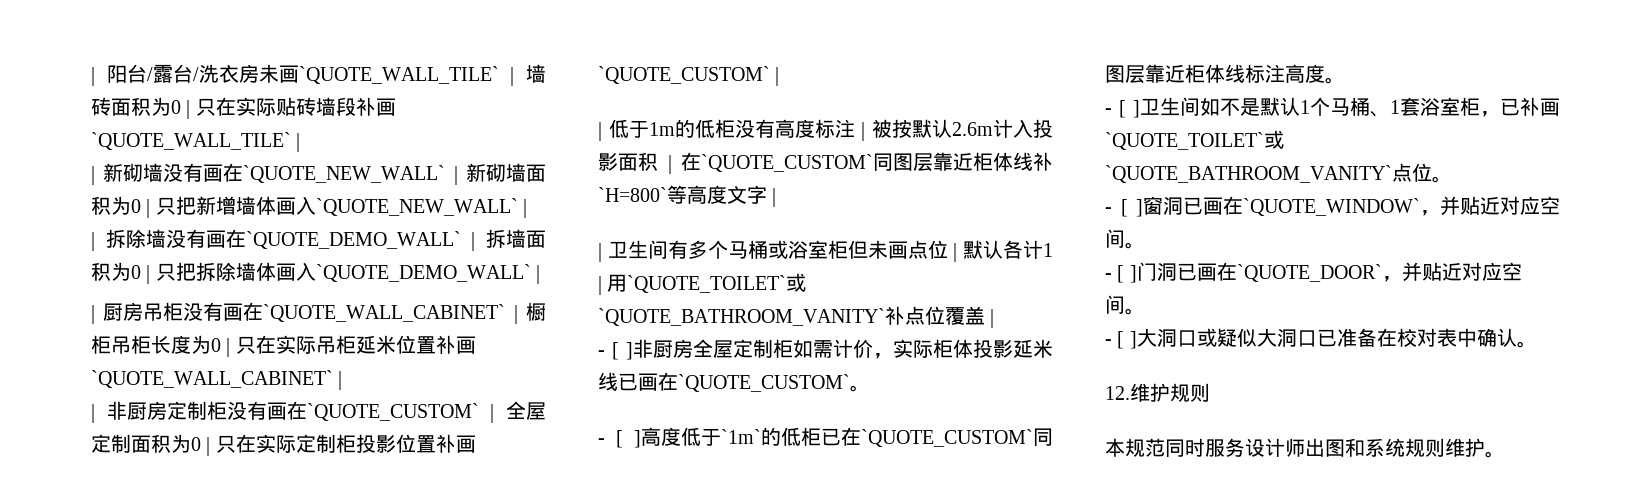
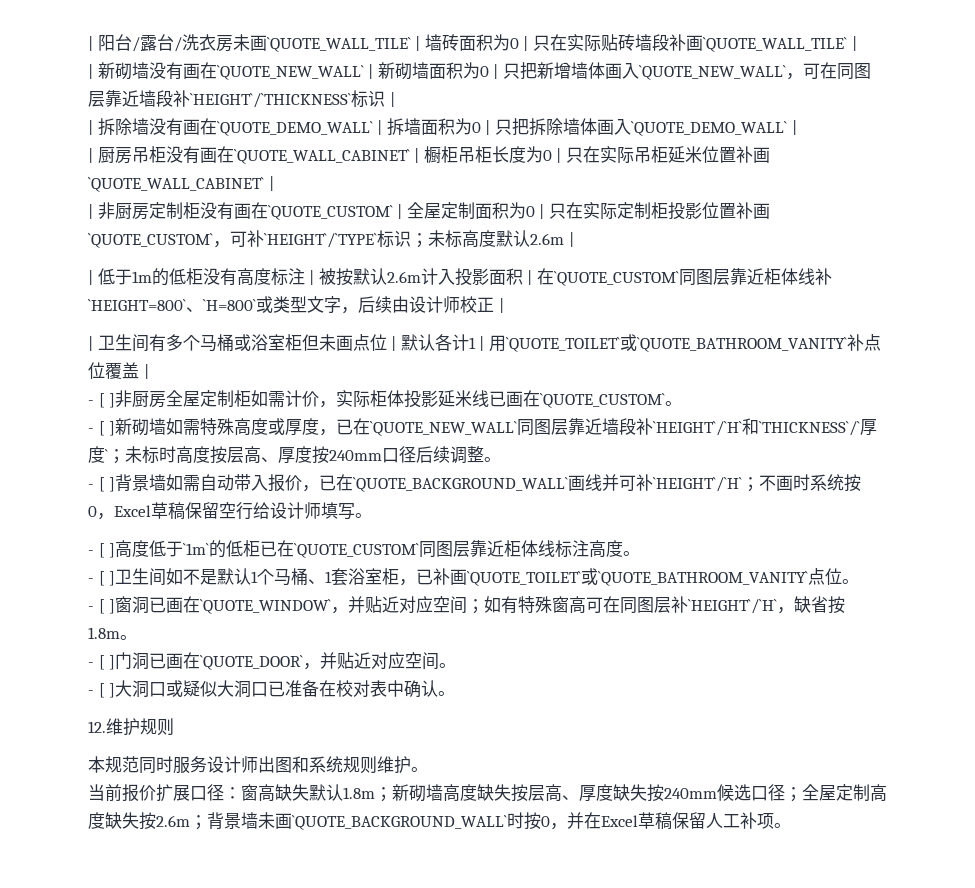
(518, 207) none -> [785,62,871,80] [88,90,385,108] ，可在同图层靠近墙段补`HEIGHT`/`THICKNESS`标识
(770, 75) none -> [213,230,564,248] ，可补`HEIGHT`/`TYPE`标识；未标高度默认2.6m
[598,185,767,204] `H=800`等高度文字 -> [88,296,494,314] `HEIGHT=800`、`H=800`或类型文字，后续由设计师校正
(870, 388) none -> [88,418,878,436] [88,446,501,464] [88,474,862,492] [88,502,372,520] // - [ ]新砌墙如需特殊高度或厚度，已在`QUOTE_NEW_WALL`同图层靠近墙段补`HEIGHT`/`H`和`THICKNESS`/`厚度`；未标时高度按层高、厚度按240mm口径后续调整。 // - [ ]背景墙如需自动带入报价，已在`QUOTE_BACKGROUND_WALL`画线并可补`HEIGHT`/`H`；不画时系统按0，Excel草稿保留空行给设计师填写。
(1125, 238) none -> [467,596,846,614] [88,627,120,639] ；如有特殊窗高可在同图层补`HEIGHT`/`H`，缺省按1.8m
(1505, 454) none -> [88,784,887,802] [88,812,791,830] // 当前报价扩展口径：窗高缺失默认1.8m；新砌墙高度缺失按层高、厚度缺失按240mm候选口径；全屋定制高度缺失按2.6m；背景墙未画`QUOTE_BACKGROUND_WALL`时按0，并在Excel草稿保留人工补项。

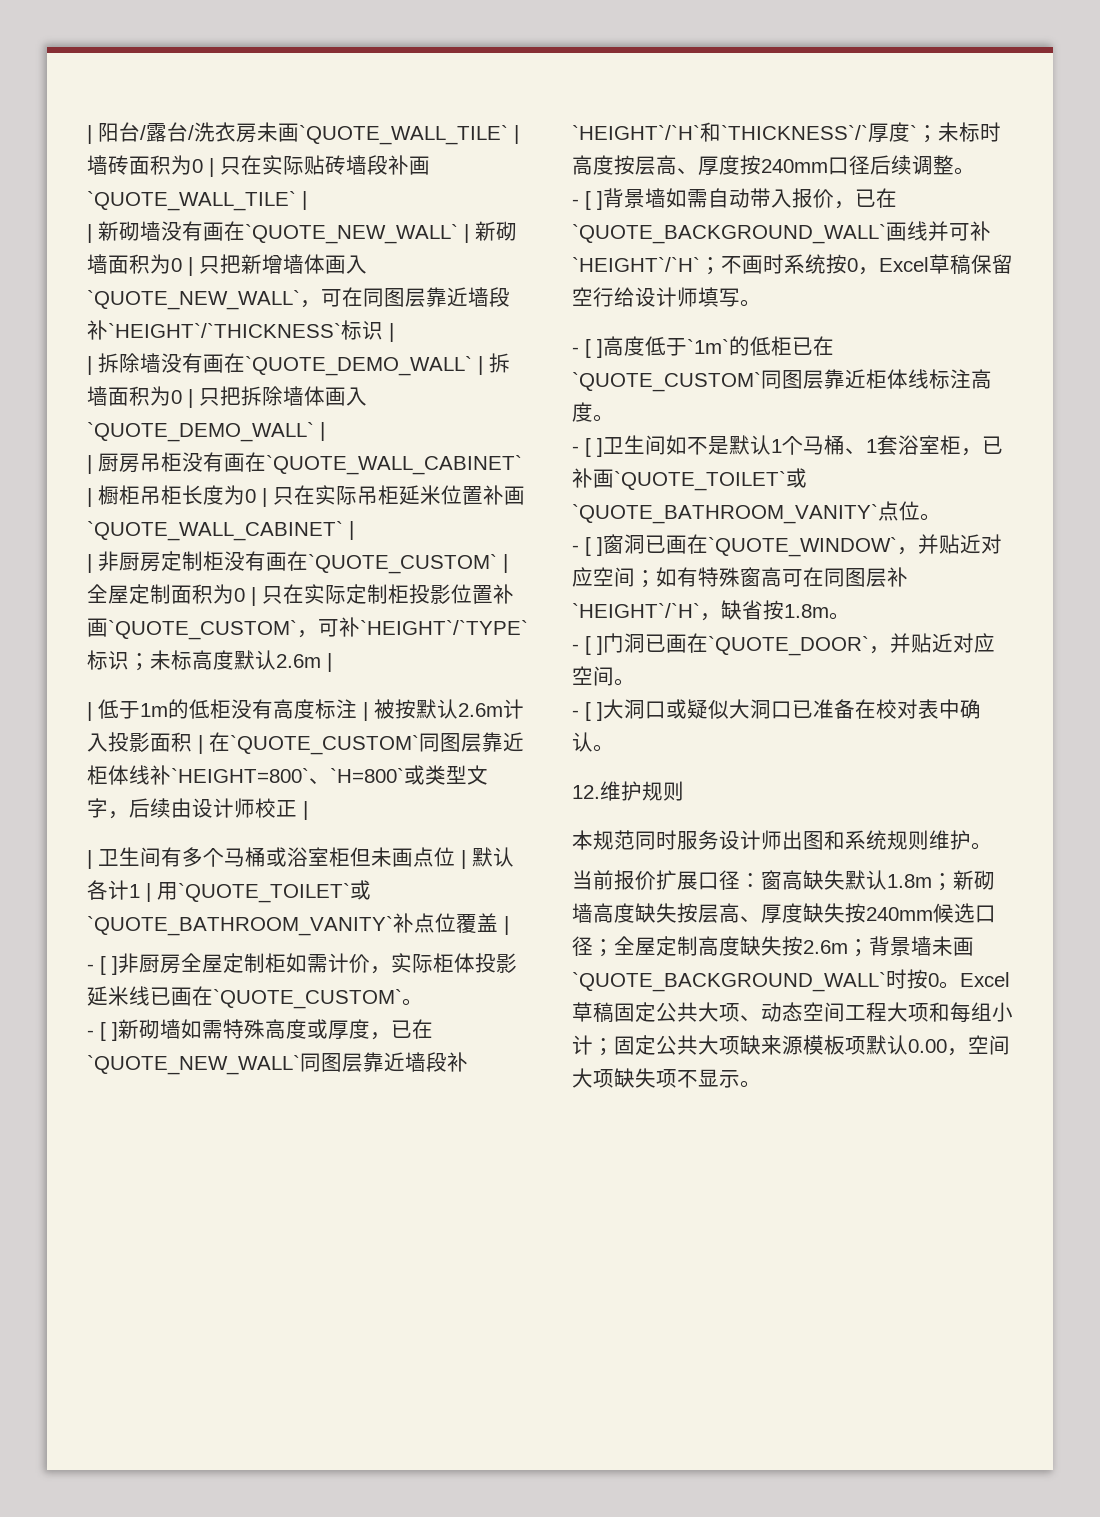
[550,812,774,830] ，并在Excel草稿保留人工补项 -> [939,972,1010,989] [572,1002,1013,1023] [572,1035,1010,1056] [572,1068,740,1088] 。Excel草稿固定公共大项、动态空间工程大项和每组小计；固定公共大项缺来源模板项默认0.00，空间大项缺失项不显示

